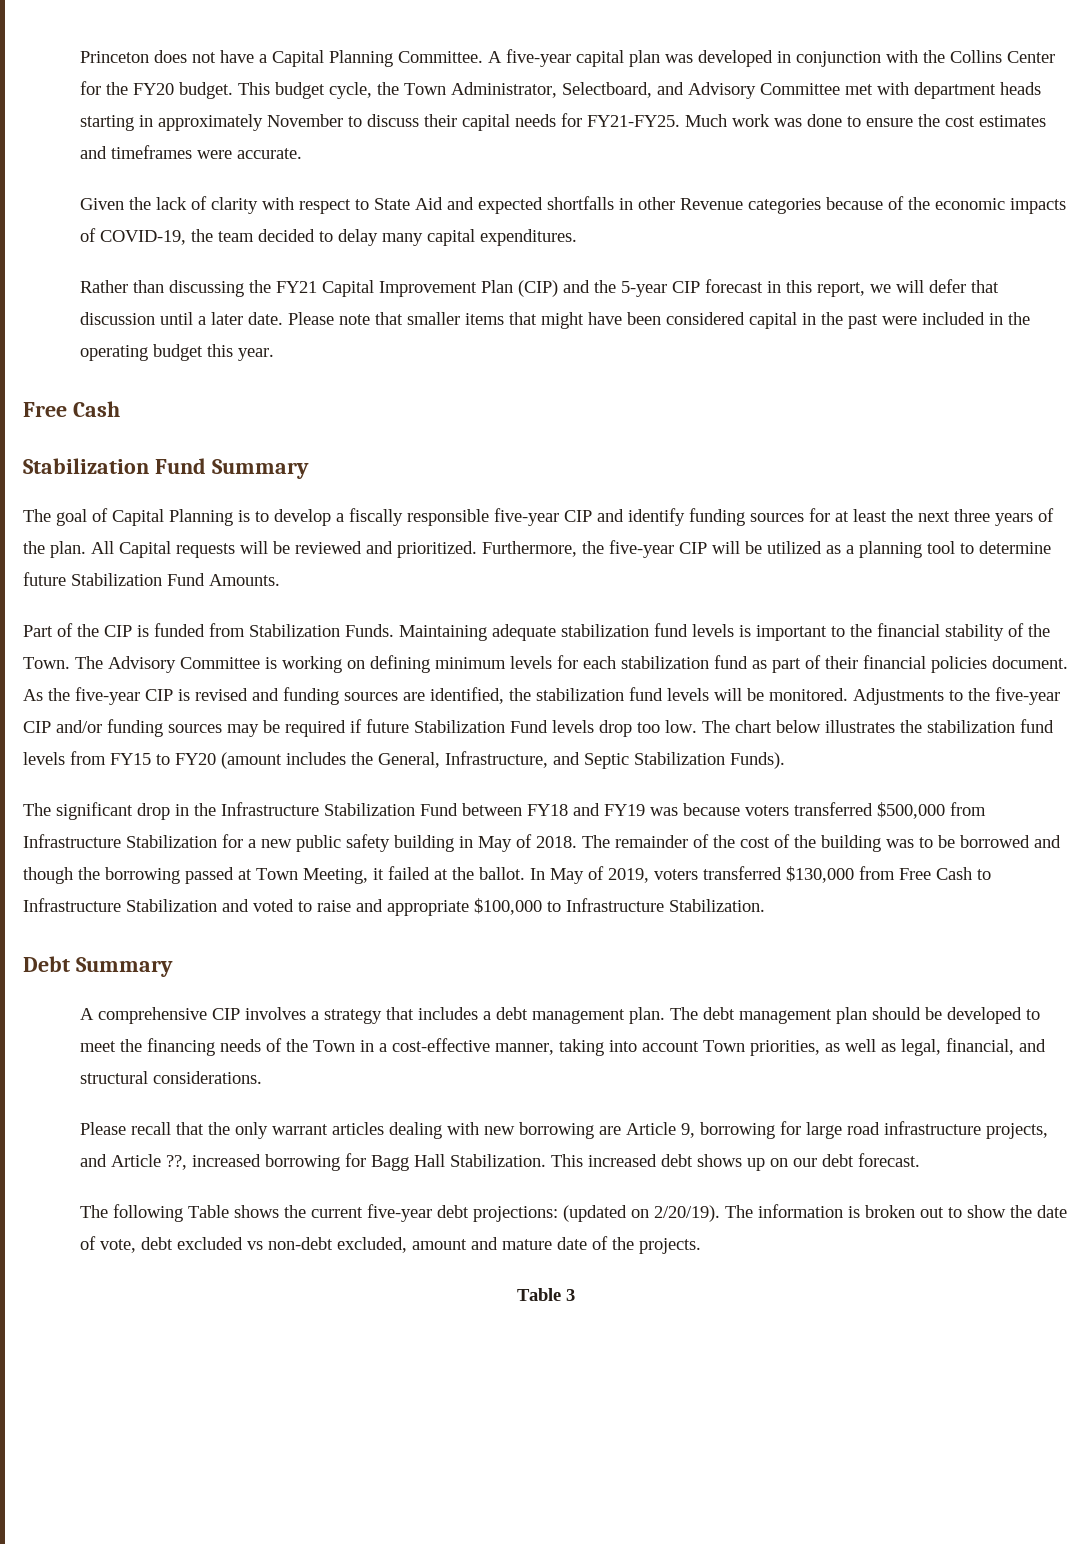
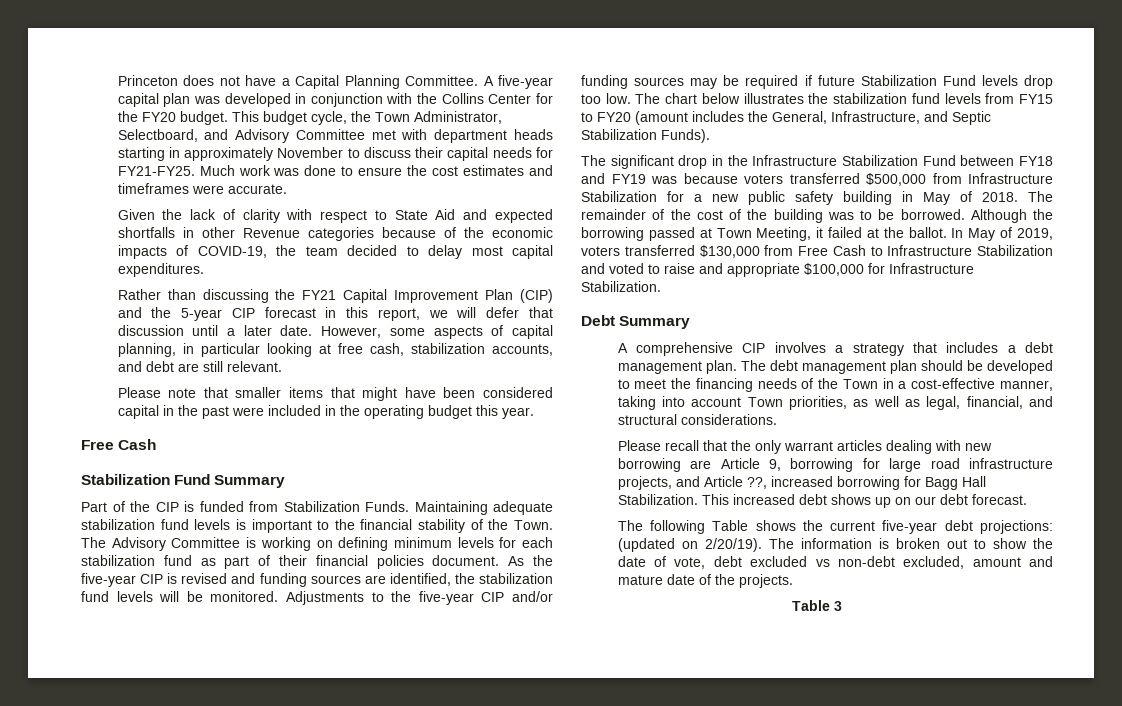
[382,233,424,246] many -> [471,246,503,256] most
(284, 318) none -> [321,325,553,339] [117,343,553,357] [117,361,282,372] However, some aspects of capital planning, in particular looking at free cash, stabilization accounts, and debt are still relevant. //
[23,508,1054,526] [23,540,1051,558] [23,572,280,586] // The goal of Capital Planning is to develop a fiscally responsible five-year CIP and identify funding sources for at least the next three years of the plan. All Capital requests will be reviewed and prioritized. Furthermore, the five-year CIP will be utilized as a planning tool to determine future Stabilization Fund Amounts. -> (286, 481) none
[960,835,1061,848] [23,867,73,884] borrowed and though -> [900,209,1027,223] borrowed. Although
[547,901,561,912] to -> [868,263,885,274] for

